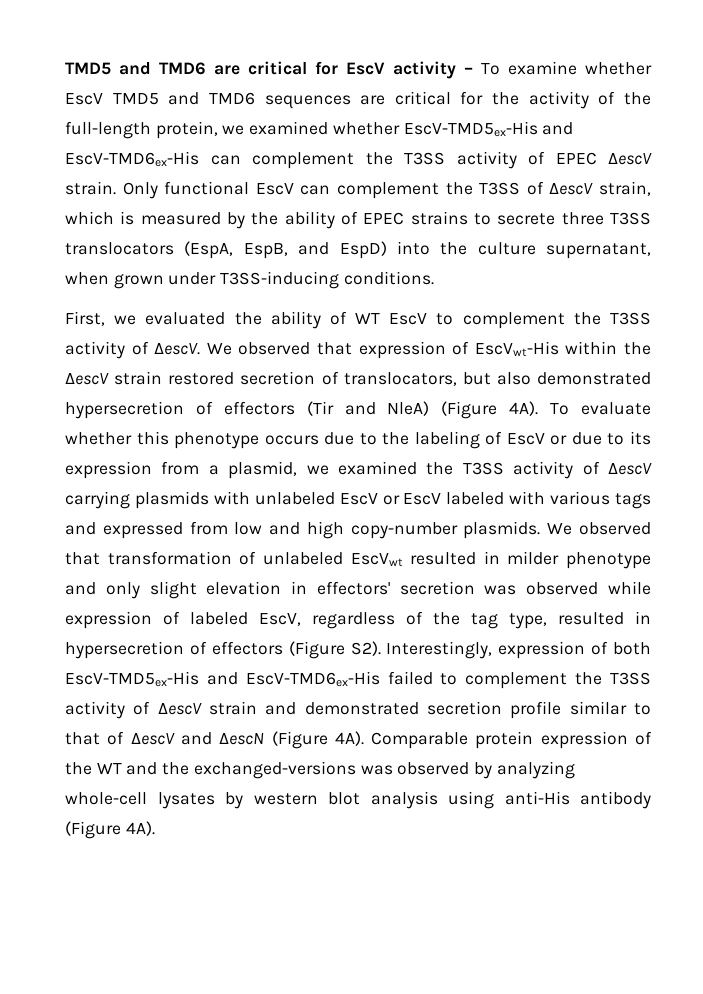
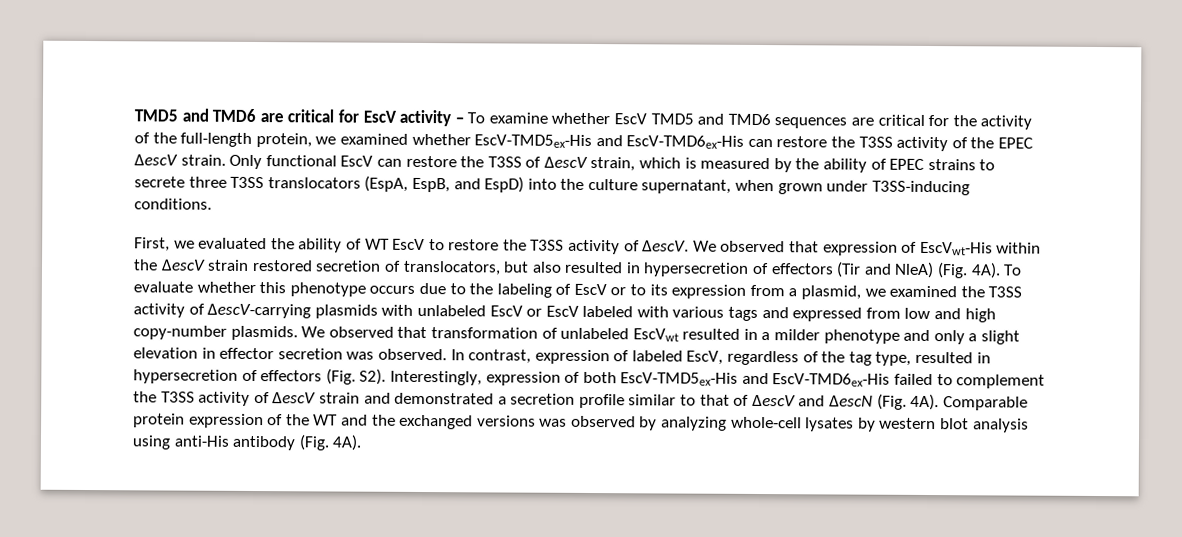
[252,151,545,169] complement the T3SS activity of -> [776,136,995,152] restore the T3SS activity of the
[337,182,439,199] complement -> [405,155,457,168] restore
[462,312,565,329] complement -> [448,239,500,251] restore
[537,372,651,385] demonstrated -> [564,261,641,274] resulted in
[441,401,498,419] (Figure -> [937,262,969,279] (Fig.
[571,432,602,445] due -> (627, 291) none
[607,463,652,475] [65,491,130,509] ΔescV carrying -> [207,303,312,319] ΔescV-carrying
(500, 557) none -> [761,332,771,341] a
(140, 590) none -> [968,333,978,342] a
[316,581,390,595] effectors' -> [219,347,275,360] effector
[526,581,651,595] observed while -> [377,348,532,364] observed. In contrast,
[288,641,345,659] (Figure -> [325,368,356,385] (Fig.
(419, 708) none -> [497,396,507,405] a
[271,731,328,749] (Figure -> [876,393,907,410] (Fig.
[193,761,356,779] exchanged-versions -> [399,414,536,430] exchanged versions
[65,821,121,839] (Figure -> [298,434,330,451] (Fig.

